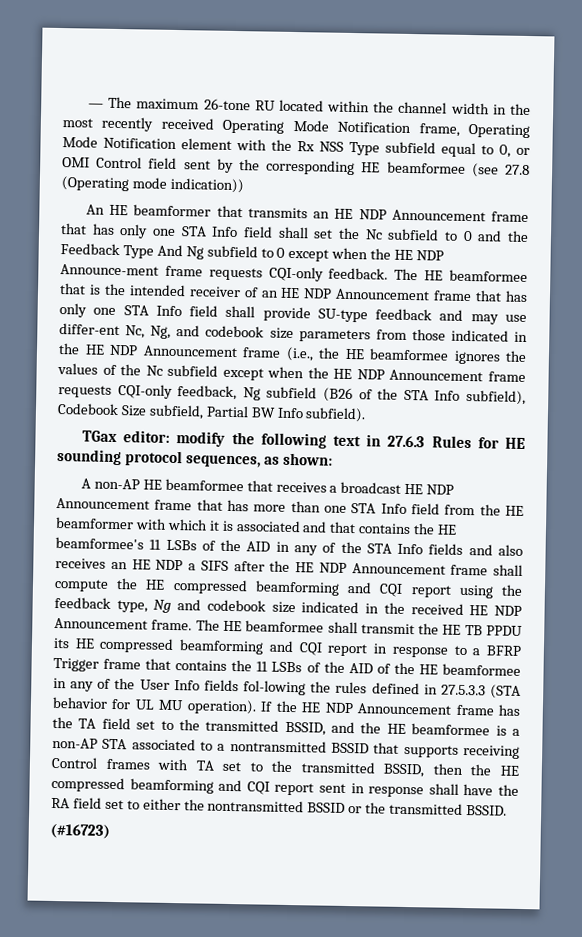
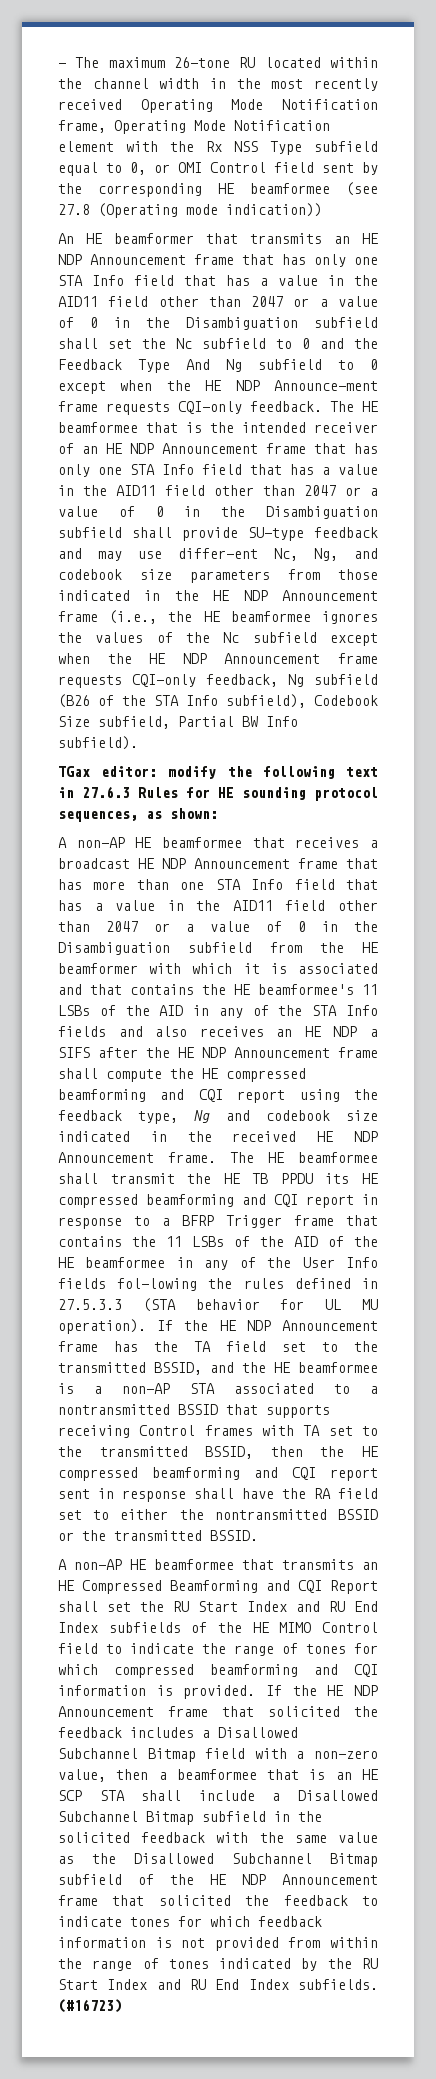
(273, 232) none -> [184,275,378,286] [58,296,378,307] [58,317,378,330] that has a value in the AID11 field other than 2047 or a value of 0 in the Disambiguation subfield
(219, 311) none -> [250,464,378,475] [58,485,378,496] [58,506,378,519] [58,527,122,538] that has a value in the AID11 field other than 2047 or a value of 0 in the Disambiguation subfield
(440, 509) none -> [346,879,378,890] [58,900,378,911] [58,921,378,932] [58,942,252,955] that has a value in the AID11 field other than 2047 or a value of 0 in the Disambiguation subfield
(508, 810) none -> [58,1559,378,1570] [58,1580,378,1594] [58,1601,378,1612] [58,1622,378,1633] [58,1643,378,1656] [58,1664,378,1678] [58,1685,378,1699] [58,1706,378,1717] [58,1727,298,1738] [58,1748,378,1762] [58,1769,378,1782] [58,1790,378,1801] [58,1811,322,1825] [58,1832,378,1843] [58,1853,378,1867] [58,1874,378,1885] [58,1895,378,1906] [58,1916,322,1927] [58,1937,378,1951] [58,1958,378,1971] [58,1979,378,1990] A non-AP HE beamformee that transmits an HE Compressed Beamforming and CQI Report shall set the RU Start Index and RU End Index subfields of the HE MIMO Control field to indicate the range of tones for which compressed beamforming and CQI information is provided. If the HE NDP Announcement frame that solicited the feedback includes a Disallowed Subchannel Bitmap field with a non-zero value, then a beamformee that is an HE SCP STA shall include a Disallowed Subchannel Bitmap subfield in the solicited feedback with the same value as the Disallowed Subchannel Bitmap subfield of the HE NDP Announcement frame that solicited the feedback to indicate tones for which feedback information is not provided from within the range of tones indicated by the RU Start Index and RU End Index subfields.

